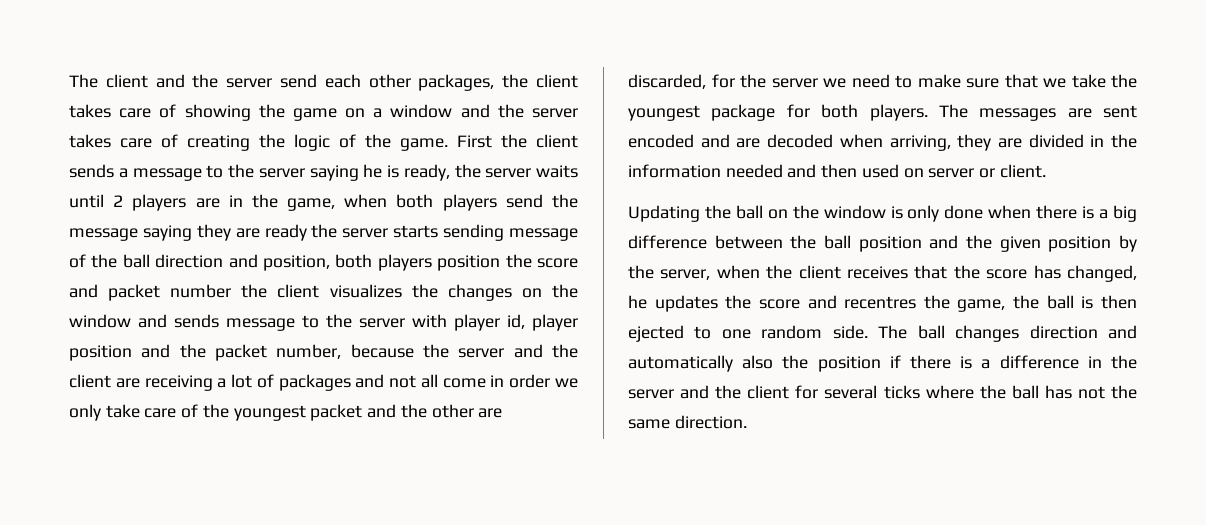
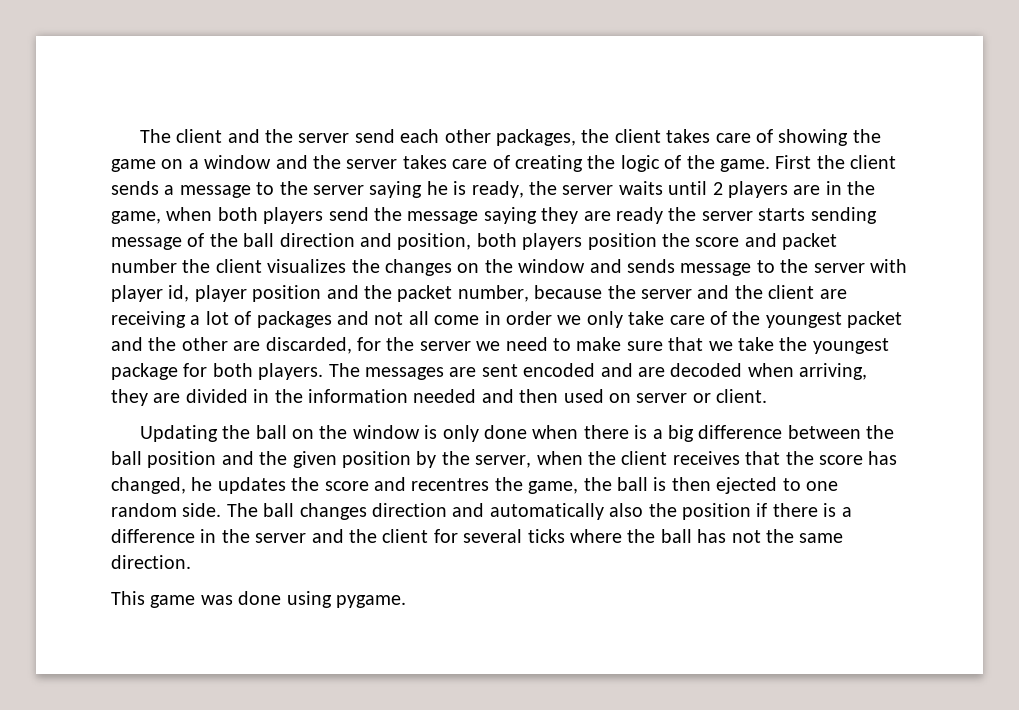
(747, 422) none -> [111,591,406,608] // This game was done using pygame.

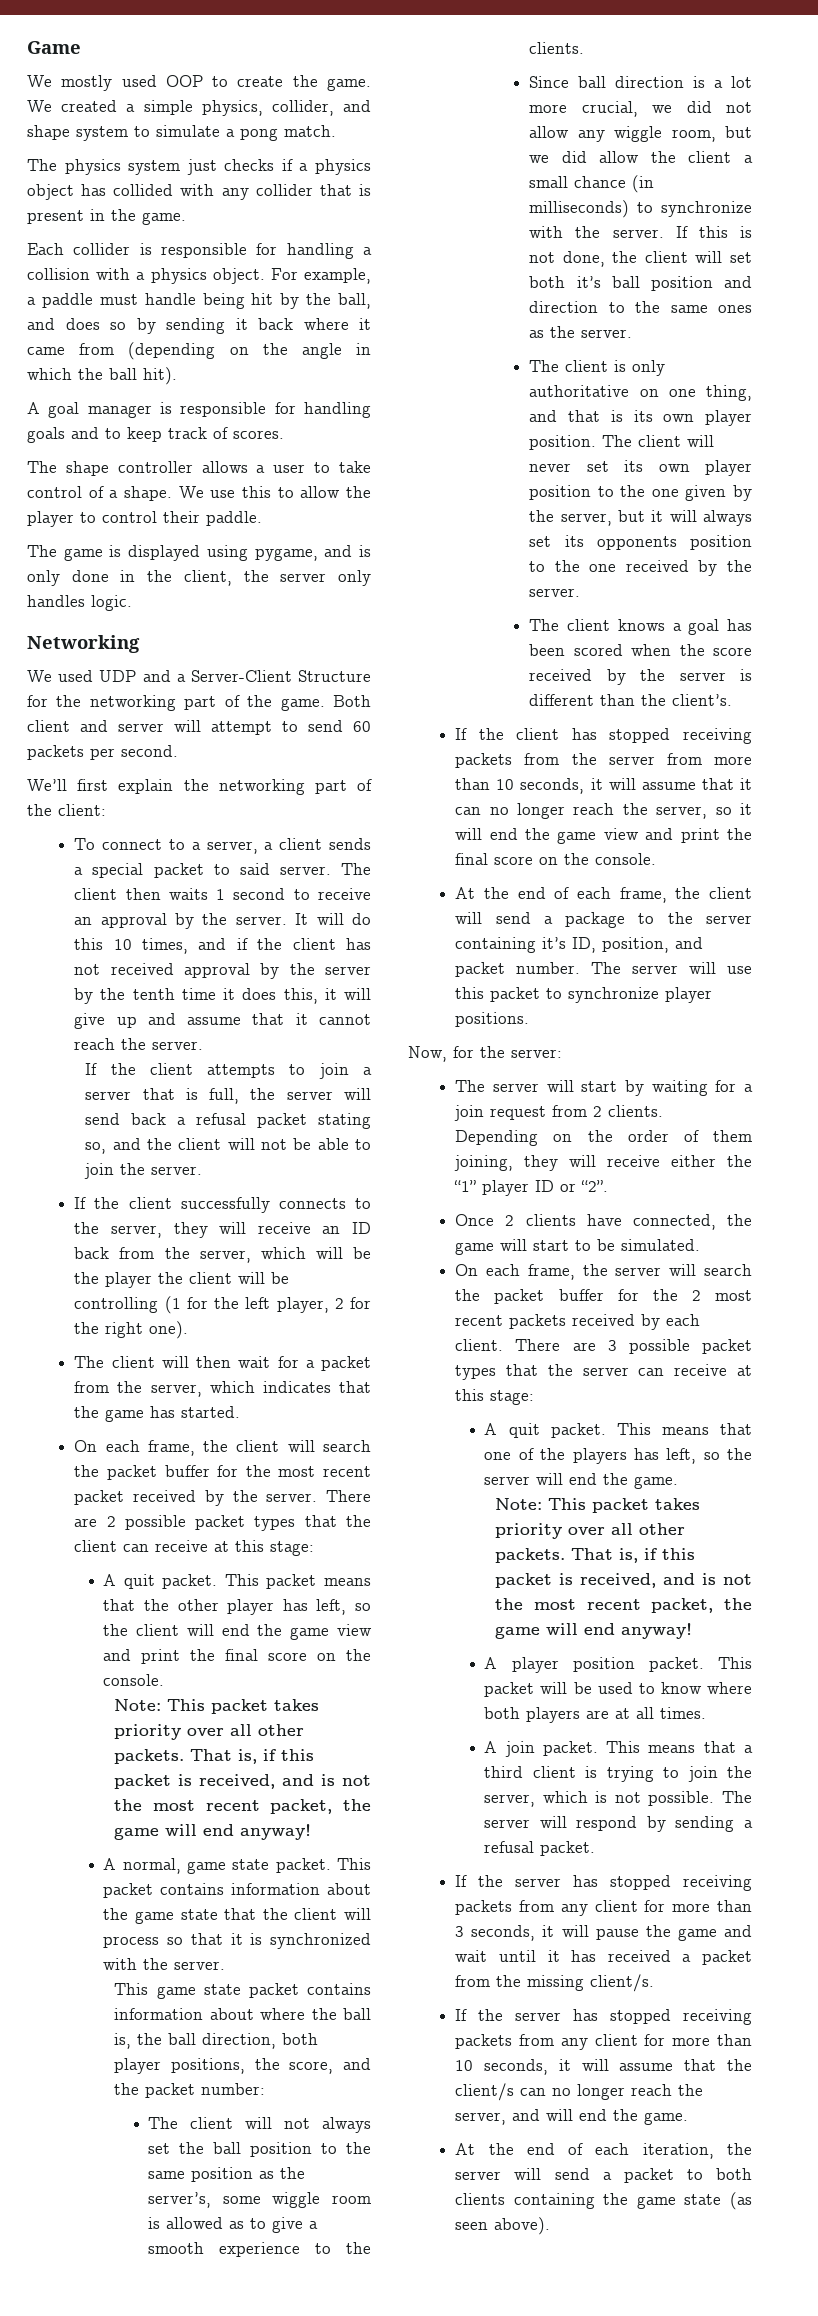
[139,129,881,146] [111,155,897,172] [111,181,876,198] [111,207,877,224] [111,233,838,250] [111,259,907,276] [111,285,847,302] [111,311,903,328] [111,337,889,354] [111,363,868,380] [111,389,768,406] [139,425,895,442] [111,451,898,468] [111,477,838,494] [111,503,852,520] [111,529,844,543] [111,555,191,569] [111,591,406,608] The client and the server send each other packages, the client takes care of showing the game on a window and the server takes care of creating the logic of the game. First the client sends a message to the server saying he is ready, the server waits until 2 players are in the game, when both players send the message saying they are ready the server starts sending message of the ball direction and position, both players position the score and packet number the client visualizes the changes on the window and sends message to the server with player id, player position and the packet number, because the server and the client are receiving a lot of packages and not all come in order we only take care of the youngest packet and the other are discarded, for the server we need to make sure that we take the youngest package for both players. The messages are sent encoded and are decoded when arriving, they are divided in the information needed and then used on server or client. // Updating the ball on the window is only done when there is a big difference between the ball position and the given position by the server, when the client receives that the score has changed, he updates the score and recentres the game, the ball is then ejected to one random side. The ball changes direction and automatically also the position if there is a difference in the server and the client for several ticks where the ball has not the same direction. // This game was done using pygame. -> [27,41,81,54] [27,75,371,91] [27,100,371,116] [27,125,336,141] [27,159,371,175] [27,184,371,200] [27,209,186,225] [27,243,372,259] [27,268,371,284] [27,293,371,309] [27,318,371,334] [27,342,371,360] [27,367,177,385] [27,402,371,418] [27,427,284,443] [27,461,371,476] [27,486,371,501] [27,511,262,527] [27,545,371,561] [27,570,372,586] [27,595,132,611] [27,635,140,653] [27,670,371,682] [27,695,371,711] [27,720,371,735] [27,745,178,760] [27,779,372,795] [27,804,106,816] [74,838,371,854] [74,863,371,878] [74,888,371,900] [74,913,371,929] [74,938,371,954] [74,963,371,979] [74,988,372,1004] [74,1013,371,1029] [74,1038,204,1050] [85,1063,372,1079] [85,1088,371,1104] [85,1113,371,1129] [85,1138,371,1154] [84,1163,203,1179] [74,1197,372,1213] [74,1222,371,1238] [74,1247,371,1263] [74,1272,290,1288] [74,1296,371,1314] [74,1321,189,1339] [74,1356,371,1371] [74,1381,372,1397] [74,1406,241,1422] [74,1440,371,1456] [74,1465,371,1480] [74,1490,371,1506] [74,1515,371,1531] [74,1540,315,1556] [103,1574,371,1589] [103,1599,371,1615] [103,1624,372,1640] [103,1649,371,1664] [103,1674,165,1686] [114,1699,320,1714] [114,1724,305,1740] [114,1749,315,1764] [114,1774,371,1789] [114,1799,371,1814] [114,1824,312,1840] [103,1858,371,1874] [103,1883,371,1898] [103,1908,371,1924] [103,1933,371,1949] [103,1958,226,1970] [114,1983,371,1999] [114,2008,372,2020] [114,2033,319,2049] [114,2058,371,2074] [114,2083,266,2098] [148,2117,371,2133] [148,2142,372,2157] [148,2167,306,2182] [148,2192,371,2208] [148,2217,319,2233] [148,2242,371,2257] [529,42,585,54] [529,76,752,88] [529,101,752,117] [529,126,752,142] [529,151,753,163] [529,175,655,193] [529,200,752,218] [529,226,752,238] [529,251,752,267] [529,276,752,291] [529,301,752,313] [529,326,633,338] [529,360,666,376] [529,385,752,401] [529,410,752,426] [529,435,715,450] [529,460,752,476] [529,485,752,501] [529,510,752,526] [529,535,752,550] [529,560,752,576] [529,588,581,597] [529,619,752,635] [529,644,752,656] [529,669,752,685] [529,694,733,706] [455,728,752,744] [455,753,752,768] [455,778,752,794] [455,803,752,819] [455,828,752,844] [455,853,657,865] [455,887,752,903] [455,912,752,928] [455,937,704,953] [455,962,752,977] [455,987,713,1003] [455,1012,530,1027] [408,1046,562,1062] [455,1080,753,1096] [454,1105,664,1121] [455,1130,752,1146] [454,1155,752,1171] [454,1180,609,1196] [455,1214,752,1230] [455,1239,701,1255] [455,1264,752,1280] [455,1289,752,1304] [455,1314,701,1330] [455,1339,752,1354] [455,1364,752,1380] [455,1389,535,1405] [484,1423,752,1438] [484,1448,752,1464] [484,1473,679,1489] [495,1498,701,1513] [495,1523,686,1539] [495,1548,696,1563] [495,1573,752,1588] [495,1598,752,1613] [495,1623,693,1639] [484,1657,752,1673] [484,1682,752,1697] [484,1707,707,1723] [484,1741,753,1757] [484,1766,752,1782] [484,1791,752,1807] [484,1816,753,1832] [484,1841,596,1856] [455,1875,752,1891] [455,1900,752,1916] [455,1925,752,1941] [455,1950,752,1965] [455,1974,655,1992] [455,2009,752,2025] [455,2034,752,2050] [455,2059,752,2075] [455,2083,704,2101] [455,2109,689,2125] [455,2143,752,2159] [455,2168,752,2183] [455,2192,752,2210] [455,2217,551,2235] Game // We mostly used OOP to create the game. We created a simple physics, collider, and shape system to simulate a pong match. // The physics system just checks if a physics object has collided with any collider that is present in the game. // Each collider is responsible for handling a collision with a physics object. For example, a paddle must handle being hit by the ball, and does so by sending it back where it came from (depending on the angle in which the ball hit). // A goal manager is responsible for handling goals and to keep track of scores. // The shape controller allows a user to take control of a shape. We use this to allow the player to control their paddle. // The game is displayed using pygame, and is only done in the client, the server only handles logic. // Networking // We used UDP and a Server-Client Structure for the networking part of the game. Both client and server will attempt to send 60 packets per second. // We’ll first explain the networking part of the client: // To connect to a server, a client sends a special packet to said server. The client then waits 1 second to receive an approval by the server. It will do this 10 times, and if the client has not received approval by the server by the tenth time it does this, it will give up and assume that it cannot reach the server. // If the client attempts to join a server that is full, the server will send back a refusal packet stating so, and the client will not be able to join the server. // If the client successfully connects to the server, they will receive an ID back from the server, which will be the player the client will be controlling (1 for the left player, 2 for the right one). // The client will then wait for a packet from the server, which indicates that the game has started. // On each frame, the client will search the packet buffer for the most recent packet received by the server. There are 2 possible packet types that the client can receive at this stage: // A quit packet. This packet means that the other player has left, so the client will end the game view and print the final score on the console. // Note: This packet takes priority over all other packets. That is, if this packet is received, and is not the most recent packet, the game will end anyway! // A normal, game state packet. This packet contains information about the game state that the client will process so that it is synchronized with the server. // This game state packet contains information about where the ball is, the ball direction, both player positions, the score, and the packet number: // The client will not always set the ball position to the same position as the server’s, some wiggle room is allowed as to give a smooth experience to the clients. // Since ball direction is a lot more crucial, we did not allow any wiggle room, but we did allow the client a small chance (in milliseconds) to synchronize with the server. If this is not done, the client will set both it’s ball position and direction to the same ones as the server. // The client is only authoritative on one thing, and that is its own player position. The client will never set its own player position to the one given by the server, but it will always set its opponents position to the one received by the server. // The client knows a goal has been scored when the score received by the server is different than the client’s. // If the client has stopped receiving packets from the server from more than 10 seconds, it will assume that it can no longer reach the server, so it will end the game view and print the final score on the console. // At the end of each frame, the client will send a package to the server containing it’s ID, position, and packet number. The server will use this packet to synchronize player positions. // Now, for the server: // The server will start by waiting for a join request from 2 clients. Depending on the order of them joining, they will receive either the “1” player ID or “2”. // Once 2 clients have connected, the game will start to be simulated. // On each frame, the server will search the packet buffer for the 2 most recent packets received by each client. There are 3 possible packet types that the server can receive at this stage: // A quit packet. This means that one of the players has left, so the server will end the game. // Note: This packet takes priority over all other packets. That is, if this packet is received, and is not the most recent packet, the game will end anyway! // A player position packet. This packet will be used to know where both players are at all times. // A join packet. This means that a third client is trying to join the server, which is not possible. The server will respond by sending a refusal packet. // If the server has stopped receiving packets from any client for more than 3 seconds, it will pause the game and wait until it has received a packet from the missing client/s. // If the server has stopped receiving packets from any client for more than 10 seconds, it will assume that the client/s can no longer reach the server, and will end the game. // At the end of each iteration, the server will send a packet to both clients containing the game state (as seen above).

